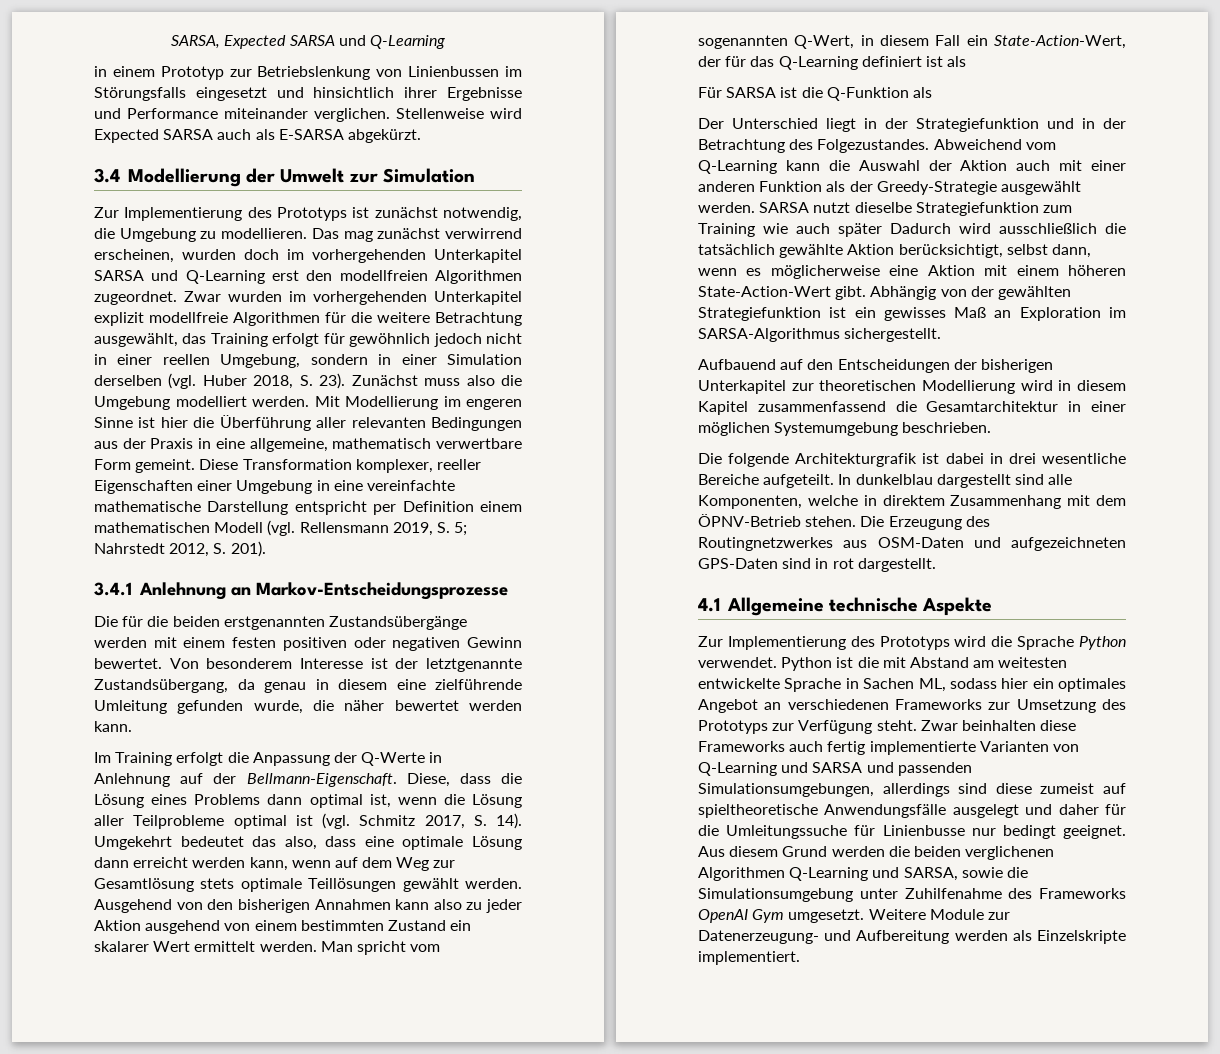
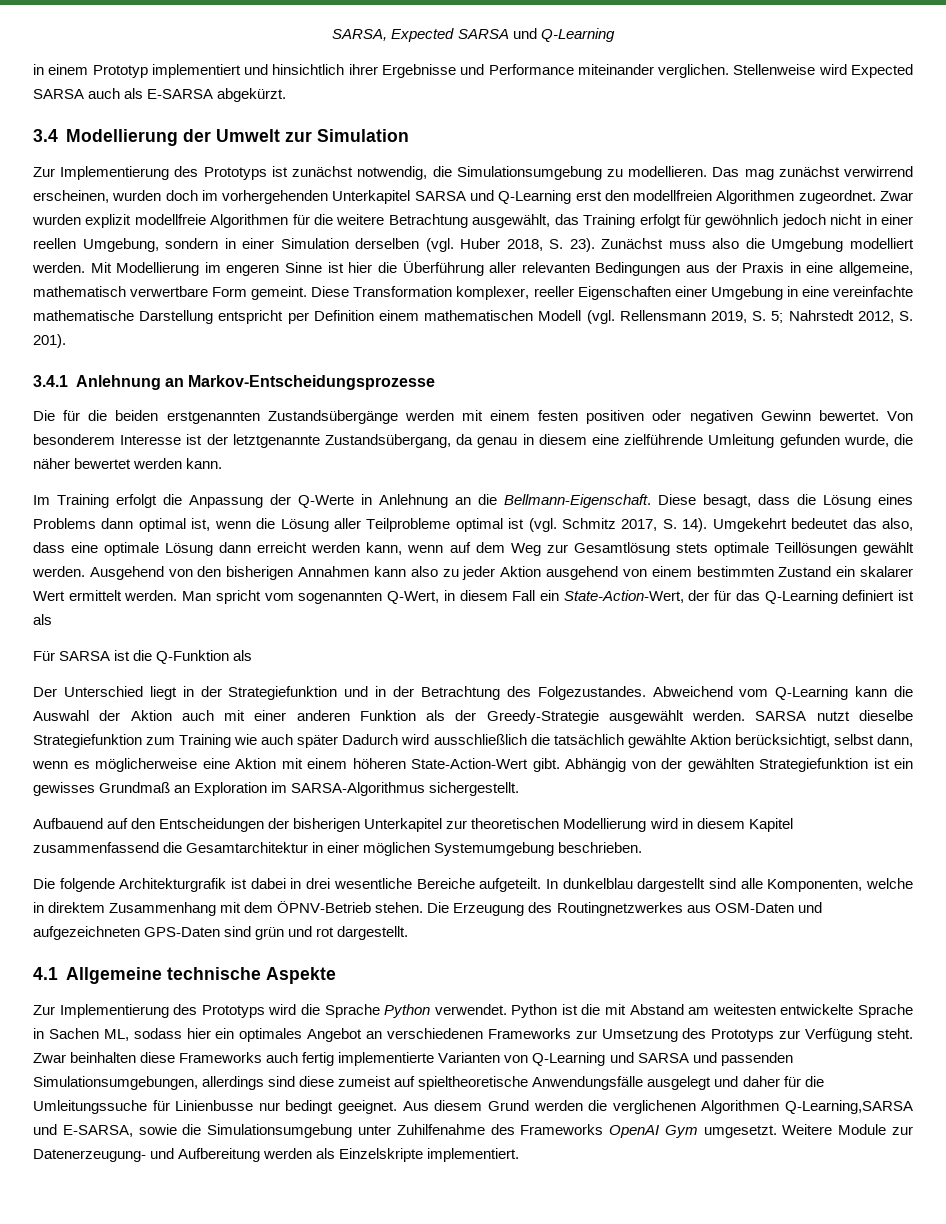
[229,66,522,80] [94,87,267,101] zur Betriebslenkung von Linienbussen im Störungsfalls eingesetzt -> [151,64,241,78] implementiert
[119,228,196,242] Umgebung -> [456,166,602,180] Simulationsumgebung
[289,291,522,305] im vorhergehenden Unterkapitel -> (81, 219) none
[180,773,450,787] auf der Bellmann-Eigenschaft. Diese, -> [455,494,751,508] an die Bellmann-Eigenschaft. Diese besagt,
[954,307,987,318] Maß -> [99,782,171,793] Grundmaß
[815,558,829,569] in -> [255,926,313,940] grün und
[913,846,961,857] beiden -> (608, 1105) none
[789,867,958,881] Q-Learning und SARSA, -> [785,1100,914,1114] [33,1124,133,1137] Q-Learning,SARSA und E-SARSA,

